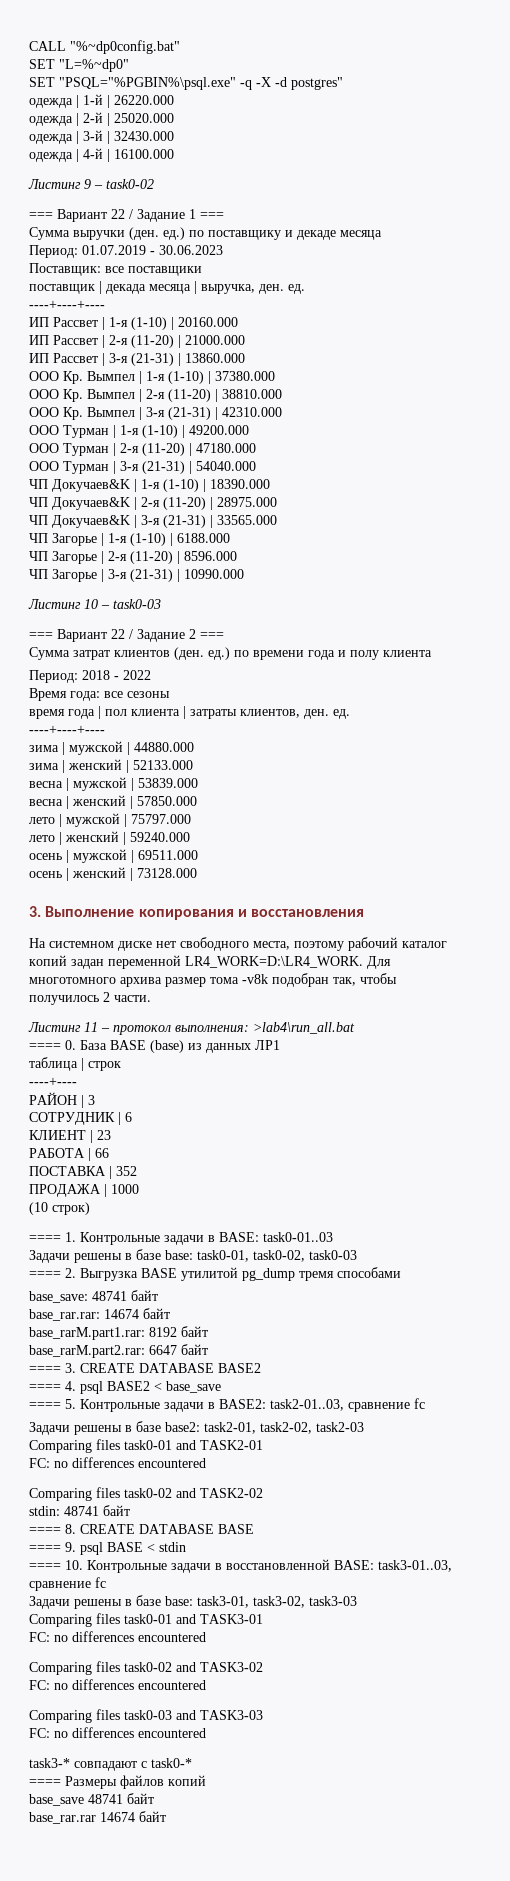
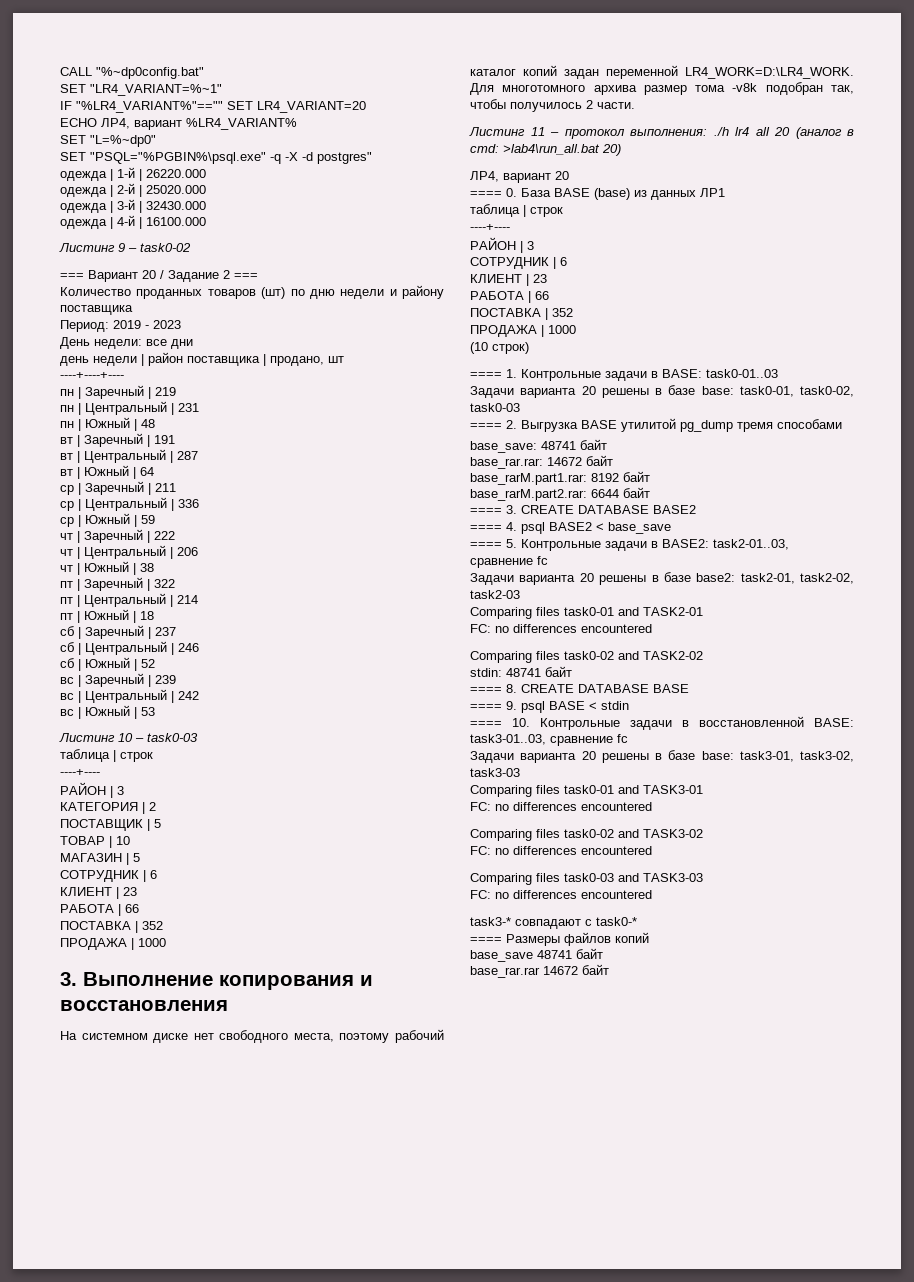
(180, 47) none -> [60,84,222,96] [60,101,366,113] [60,118,297,130] // SET "LR4_VARIANT=%~1" // IF "%LR4_VARIANT%"=="" SET LR4_VARIANT=20 // ECHO ЛР4, вариант %LR4_VARIANT%
[111,209,224,222] [29,227,382,240] [29,245,223,258] [29,263,202,276] [29,281,305,294] [29,300,105,309] [29,317,238,330] [29,335,245,348] [29,353,245,366] [29,371,275,384] [29,389,282,402] [29,407,282,420] [29,425,249,438] [29,443,256,456] [29,461,256,474] [29,479,270,492] [29,497,277,510] [29,515,277,528] [29,533,230,546] [29,551,237,564] [29,569,244,582] [28,599,161,609] [29,629,224,642] [29,647,432,660] [29,670,151,683] [29,688,170,701] [29,706,350,719] [29,725,105,734] [29,741,194,755] [29,759,193,773] [29,777,198,791] [29,795,197,809] [29,813,191,827] [29,831,190,845] [29,849,198,863] [29,867,197,881] 22 / Задание 1 === // Сумма выручки (ден. ед.) по поставщику и декаде месяца // Период: 01.07.2019 - 30.06.2023 // Поставщик: все поставщики // поставщик | декада месяца | выручка, ден. ед. // ----+----+---- // ИП Рассвет | 1-я (1-10) | 20160.000 // ИП Рассвет | 2-я (11-20) | 21000.000 // ИП Рассвет | 3-я (21-31) | 13860.000 // ООО Кр. Вымпел | 1-я (1-10) | 37380.000 // ООО Кр. Вымпел | 2-я (11-20) | 38810.000 // ООО Кр. Вымпел | 3-я (21-31) | 42310.000 // ООО Турман | 1-я (1-10) | 49200.000 // ООО Турман | 2-я (11-20) | 47180.000 // ООО Турман | 3-я (21-31) | 54040.000 // ЧП Докучаев&K | 1-я (1-10) | 18390.000 // ЧП Докучаев&K | 2-я (11-20) | 28975.000 // ЧП Докучаев&K | 3-я (21-31) | 33565.000 // ЧП Загорье | 1-я (1-10) | 6188.000 // ЧП Загорье | 2-я (11-20) | 8596.000 // ЧП Загорье | 3-я (21-31) | 10990.000 // Листинг 10 – task0-03 // === Вариант 22 / Задание 2 === // Сумма затрат клиентов (ден. ед.) по времени года и полу клиента // Период: 2018 - 2022 // Время года: все сезоны // время года | пол клиента | затраты клиентов, ден. ед. // ----+----+---- // зима | мужской | 44880.000 // зима | женский | 52133.000 // весна | мужской | 53839.000 // весна | женский | 57850.000 // лето | мужской | 75797.000 // лето | женский | 59240.000 // осень | мужской | 69511.000 // осень | женский | 73128.000 -> [142,270,258,282] [60,285,444,299] [60,305,133,315] [60,320,181,332] [60,337,193,349] [60,352,344,366] [60,372,124,379] [60,385,176,399] [60,401,199,415] [60,417,155,431] [60,433,175,447] [60,449,198,463] [60,465,154,479] [60,481,176,495] [60,497,199,511] [60,513,155,527] [60,529,175,543] [60,545,198,559] [60,561,154,575] [60,577,175,591] [60,593,198,607] [60,609,154,623] [60,625,176,639] [60,641,199,655] [60,657,155,671] [60,673,176,687] [60,689,199,703] [60,705,155,719] [59,733,198,742] [60,749,153,762] [60,769,100,776] [60,782,124,798] [60,802,156,814] [60,819,161,831] [60,836,130,848] [60,853,140,865] [60,870,157,882] [60,887,137,899] [60,904,139,916] [60,921,163,933] [60,938,166,950] 20 / Задание 2 === // Количество проданных товаров (шт) по дню недели и району поставщика // Период: 2019 - 2023 // День недели: все дни // день недели | район поставщика | продано, шт // ----+----+---- // пн | Заречный | 219 // пн | Центральный | 231 // пн | Южный | 48 // вт | Заречный | 191 // вт | Центральный | 287 // вт | Южный | 64 // ср | Заречный | 211 // ср | Центральный | 336 // ср | Южный | 59 // чт | Заречный | 222 // чт | Центральный | 206 // чт | Южный | 38 // пт | Заречный | 322 // пт | Центральный | 214 // пт | Южный | 18 // сб | Заречный | 237 // сб | Центральный | 246 // сб | Южный | 52 // вс | Заречный | 239 // вс | Центральный | 242 // вс | Южный | 53 // Листинг 10 – task0-03 // таблица | строк // ----+---- // РАЙОН | 3 // КАТЕГОРИЯ | 2 // ПОСТАВЩИК | 5 // ТОВАР | 10 // МАГАЗИН | 5 // СОТРУДНИК | 6 // КЛИЕНТ | 23 // РАБОТА | 66 // ПОСТАВКА | 352 // ПРОДАЖА | 1000
[253,1022,355,1034] >lab4\run_all.bat -> [713,127,854,139] [470,144,621,156] [470,171,569,183] ./h lr4 all 20 (аналог в cmd: >lab4\run_all.bat 20) // ЛР4, вариант 20
(70, 1256) none -> [520,386,596,398] варианта 20
[104,1309,139,1319] 14674 -> [547,457,582,466] 14672
[149,1345,177,1355] 6647 -> [591,489,619,498] 6644
(70, 1428) none -> [519,573,594,585] варианта 20
(70, 1602) none -> [520,751,596,763] варианта 20
[100,1812,135,1822] 14674 -> [543,966,578,975] 14672

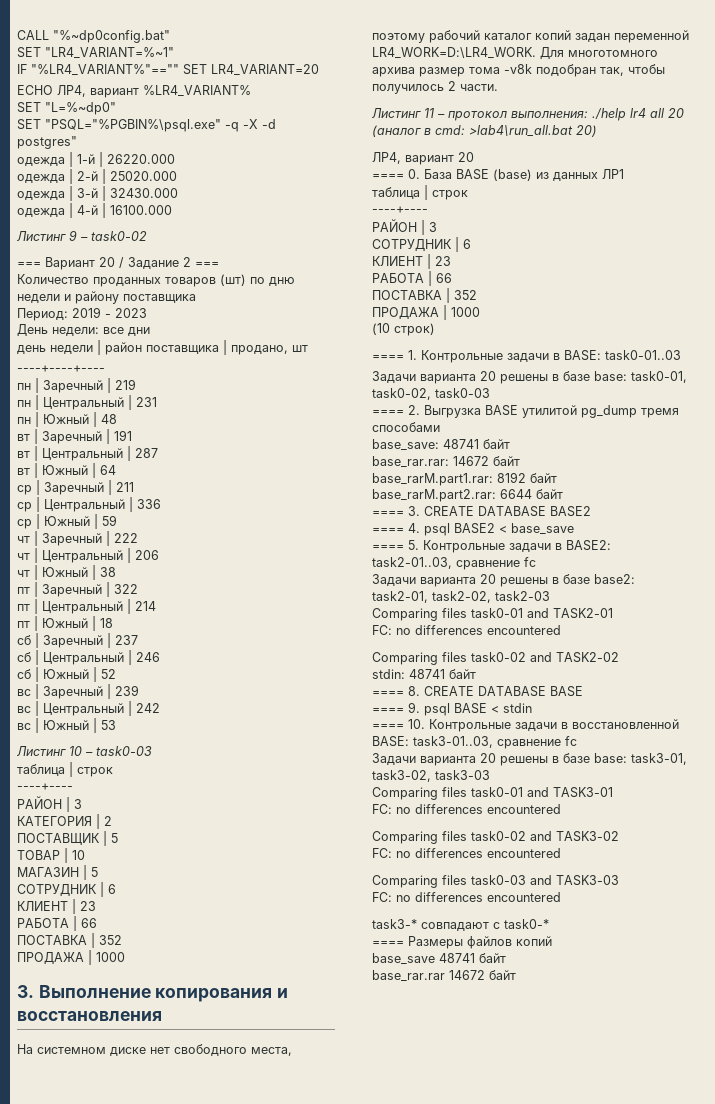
[713,127,729,136] ./h -> [592,108,626,121] ./help

